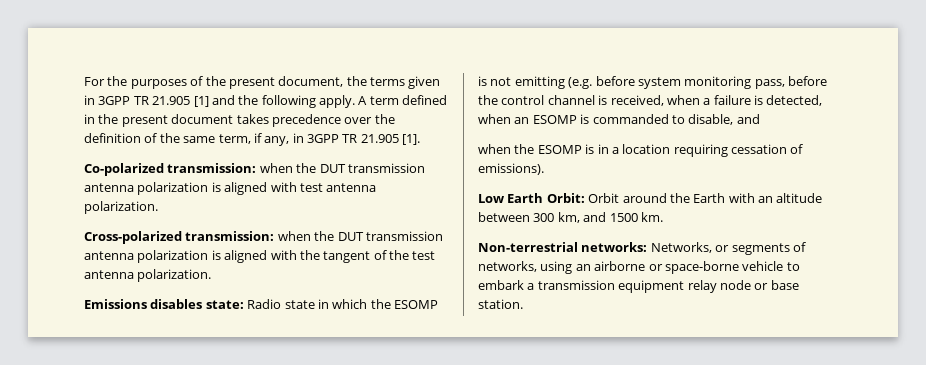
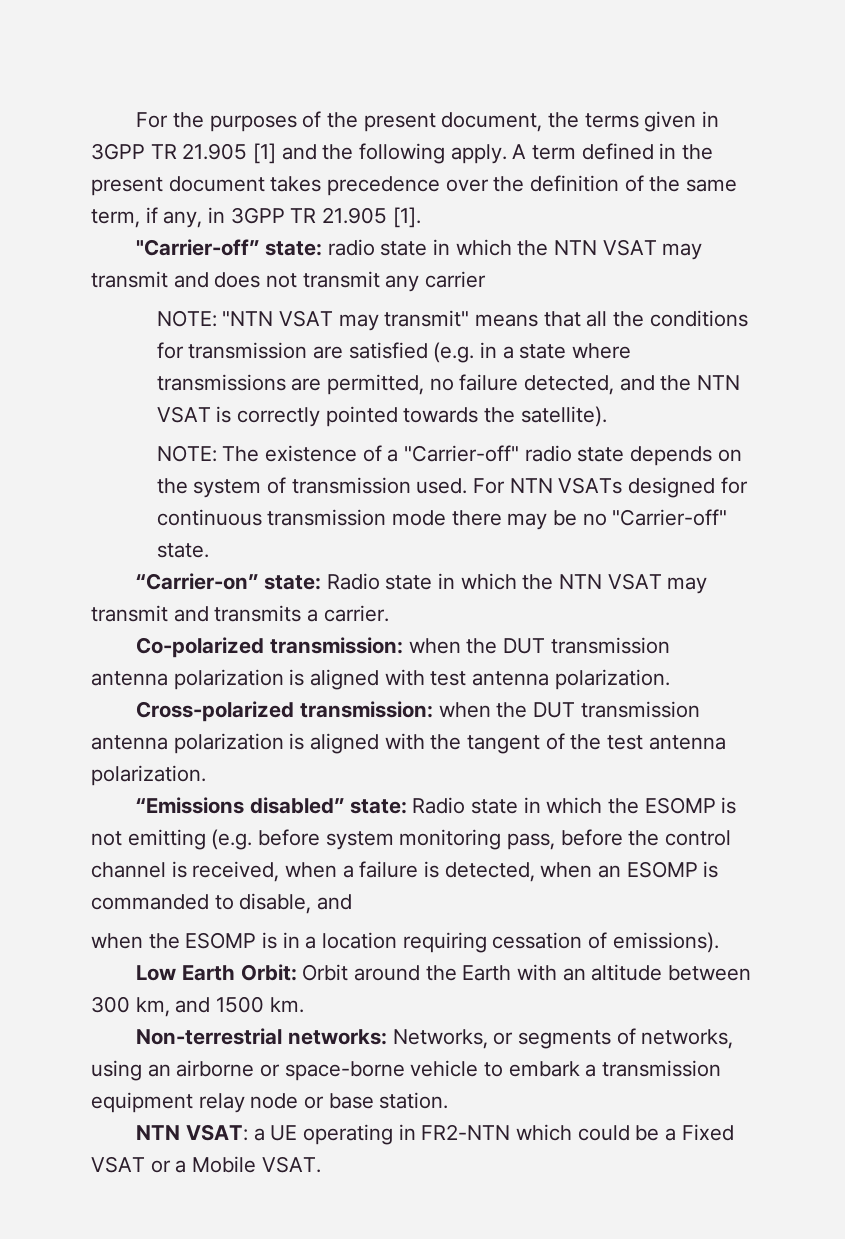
(421, 139) none -> [136,239,703,260] [91,271,487,292] [156,310,748,331] [156,342,632,363] [156,374,741,395] [156,406,607,427] [156,445,742,466] [156,477,748,498] [156,509,728,530] [156,543,209,558] [136,573,708,594] [91,605,389,622] // "Carrier-off” state: radio state in which the NTN VSAT may transmit and does not transmit any carrier // NOTE: "NTN VSAT may transmit" means that all the conditions for transmission are satisfied (e.g. in a state where transmissions are permitted, no failure detected, and the NTN VSAT is correctly pointed towards the satellite). // NOTE: The existence of a "Carrier-off" radio state depends on the system of transmission used. For NTN VSATs designed for continuous transmission mode there may be no "Carrier-off" state. // “Carrier-on” state: Radio state in which the NTN VSAT may transmit and transmits a carrier.
[84,299,203,309] Emissions disables -> [136,797,344,814] “Emissions disabled”
(523, 304) none -> [136,1124,734,1145] [91,1156,321,1173] // NTN VSAT: a UE operating in FR2-NTN which could be a Fixed VSAT or a Mobile VSAT.

